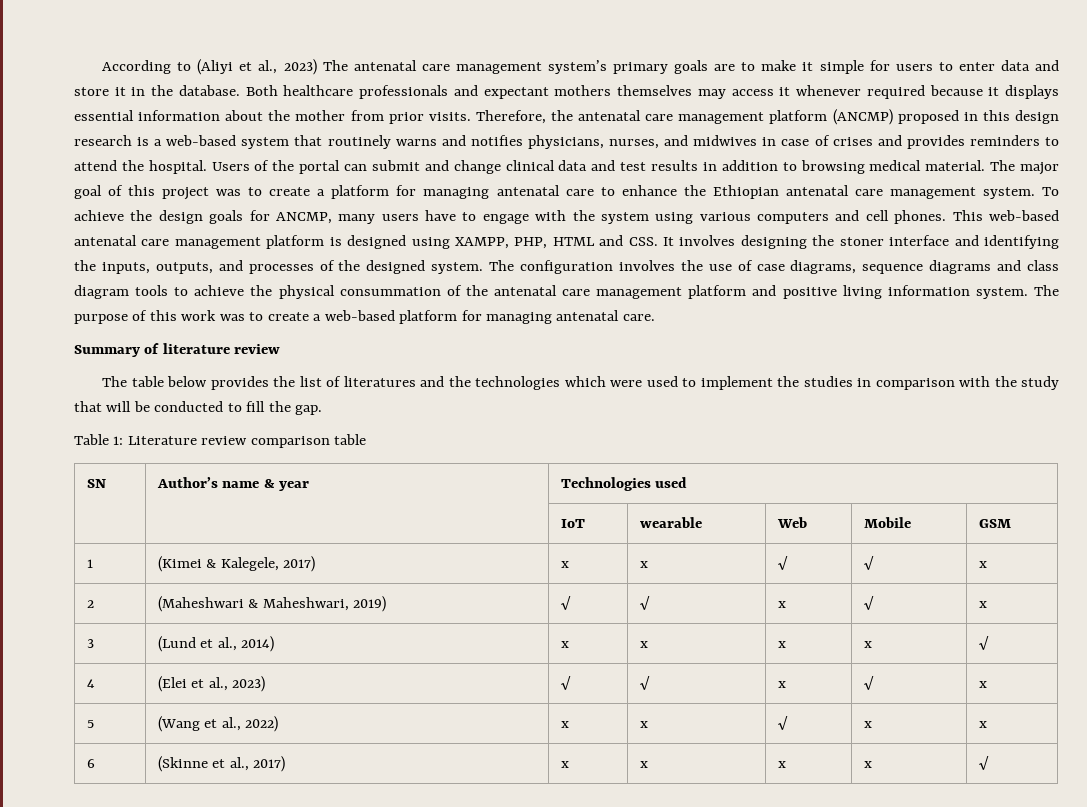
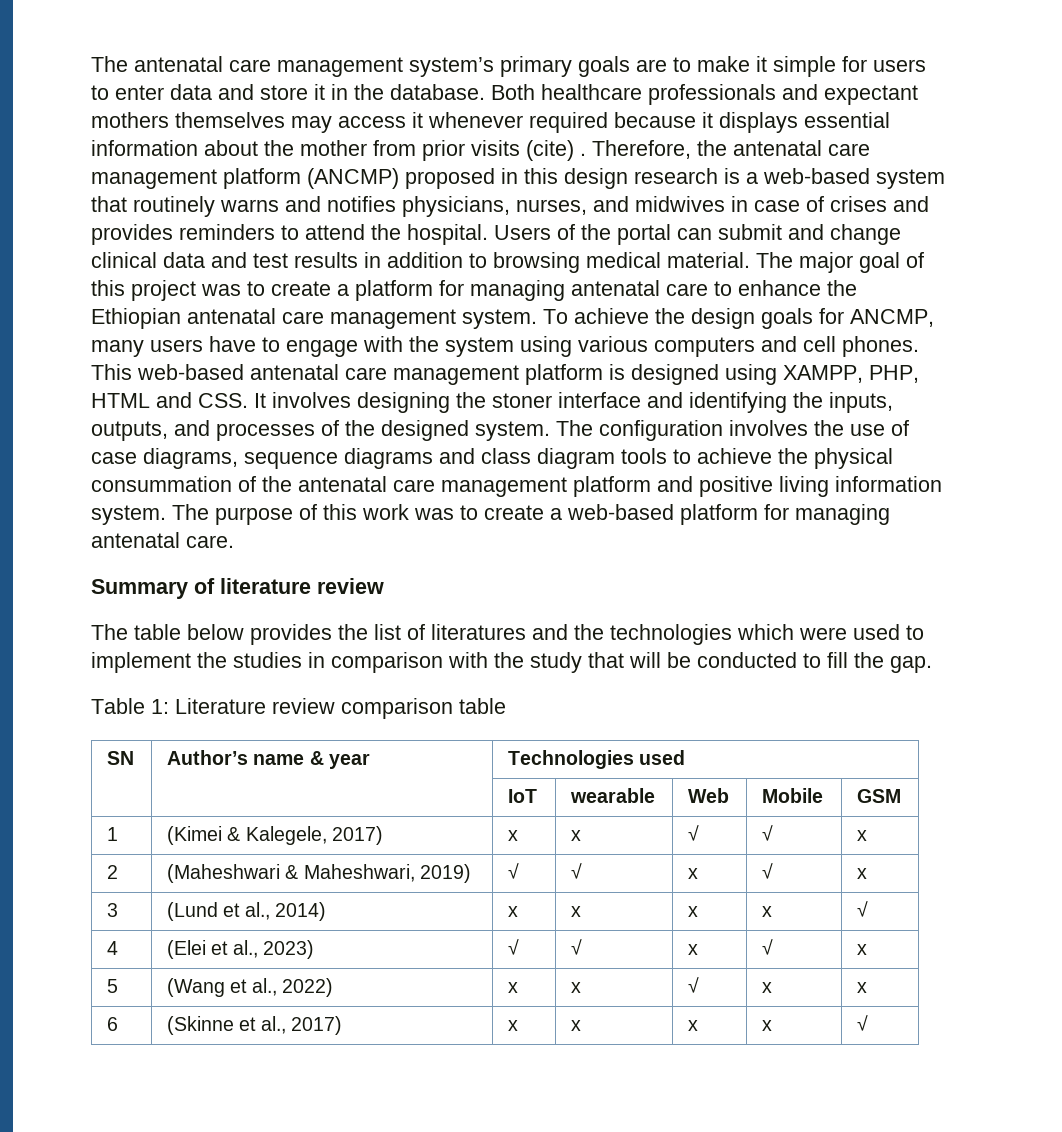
[102,59,317,75] According to (Aliyi et al., 2023) -> (91, 64) none
[428,112,471,121] visits. -> [471,140,586,161] visits (cite) .

